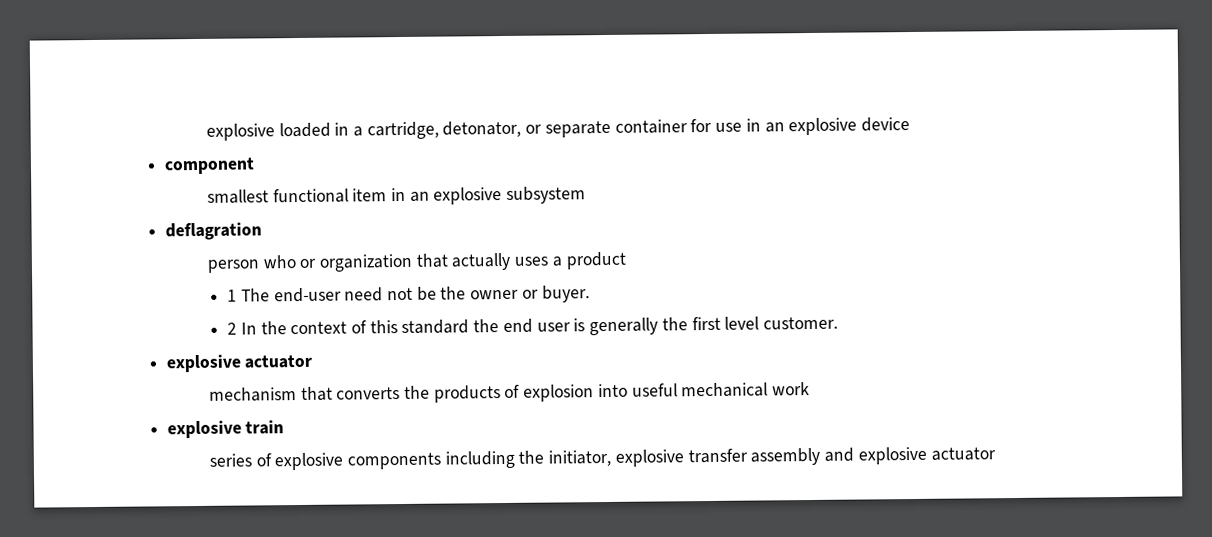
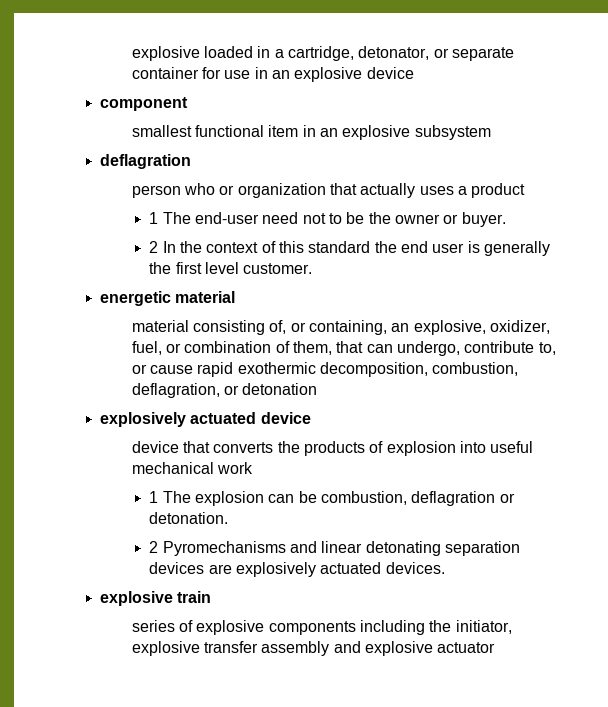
(414, 294) none -> [328,213,342,224] to
[165,354,313,373] [208,387,297,402] explosive actuator // mechanism -> [99,291,236,306] [131,320,550,335] [131,341,556,356] [131,362,519,377] [131,383,318,398] [99,412,311,427] [131,441,179,453] energetic material // material consisting of, or containing, an explosive, oxidizer, fuel, or combination of them, that can undergo, contribute to, or cause rapid exothermic decomposition, combustion, deflagration, or detonation // explosively actuated device // device
(811, 389) none -> [149,491,515,506] [149,512,229,524] [149,541,520,556] [149,562,445,577] // 1 The explosion can be combustion, deflagration or detonation. // 2 Pyromechanisms and linear detonating separation devices are explosively actuated devices.

